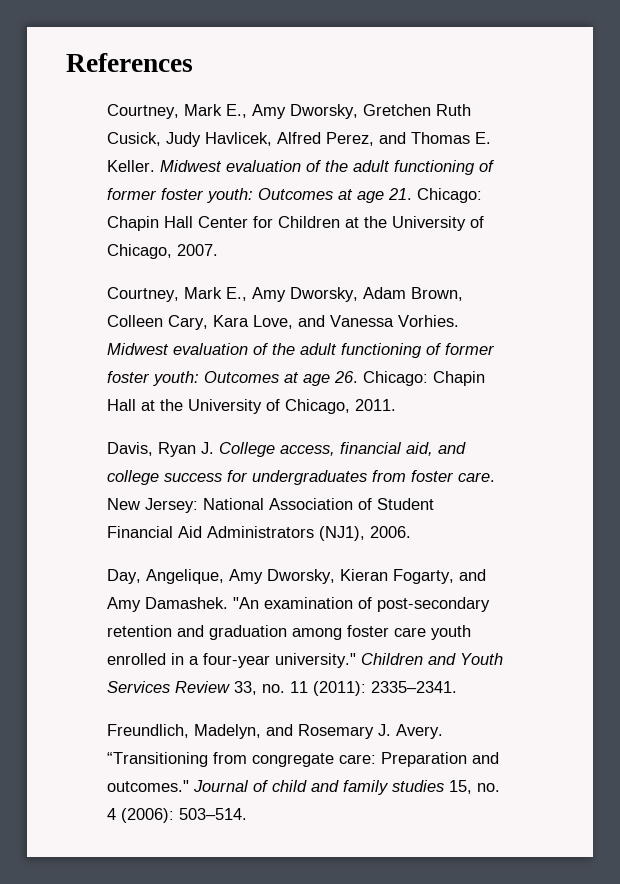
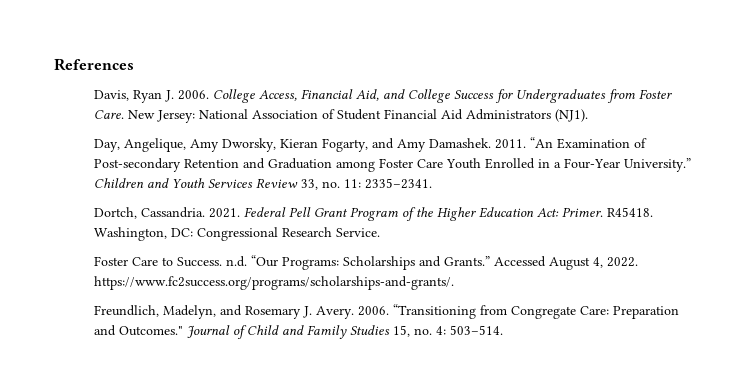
[107,104,472,119] [107,132,492,147] [107,160,496,175] [107,188,483,203] [107,216,485,231] [107,244,219,259] [107,287,464,302] [107,315,460,330] [107,343,496,358] [107,371,486,386] [107,399,397,414] [107,442,467,457] [107,470,496,485] Courtney, Mark E., Amy Dworsky, Gretchen Ruth Cusick, Judy Havlicek, Alfred Perez, and Thomas E. Keller. Midwest evaluation of the adult functioning of former foster youth: Outcomes at age 21. Chicago: Chapin Hall Center for Children at the University of Chicago, 2007. // Courtney, Mark E., Amy Dworsky, Adam Brown, Colleen Cary, Kara Love, and Vanessa Vorhies. Midwest evaluation of the adult functioning of former foster youth: Outcomes at age 26. Chicago: Chapin Hall at the University of Chicago, 2011. // Davis, Ryan J. College access, financial aid, and college success for undergraduates from foster care. -> [93,89,672,103] [93,110,124,119] Davis, Ryan J. 2006. College Access, Financial Aid, and College Success for Undergraduates from Foster Care.
[319,526,412,541] (NJ1), 2006. -> [554,109,588,122] (NJ1).
[233,597,491,612] [107,625,472,640] [107,653,357,668] "An examination of post-secondary retention and graduation among foster care youth enrolled in a four-year university." -> [494,137,647,149] [93,158,691,172] 2011. “An Examination of Post-secondary Retention and Graduation among Foster Care Youth Enrolled in a Four-Year University.”
[290,681,367,696] 11 (2011): -> [343,179,361,188] 11:
(458, 687) none -> [93,207,653,221] [93,227,380,241] [93,255,638,270] [93,276,454,290] // Dortch, Cassandria. 2021. Federal Pell Grant Program of the Higher Education Act: Primer. R45418. Washington, DC: Congressional Research Service. // Foster Care to Success. n.d. “Our Programs: Scholarships and Grants.” Accessed August 4, 2022. https://www.fc2success.org/programs/scholarships-and-grants/.
(444, 731) none -> [357,306,389,316] 2006.
[252,753,377,767] congregate care: -> [510,306,609,319] Congregate Care:
[107,780,190,792] outcomes." -> [118,326,183,336] Outcomes."
[272,780,501,795] [107,808,175,823] child and family studies 15, no. 4 (2006): -> [246,325,446,339] Child and Family Studies 15, no. 4:

